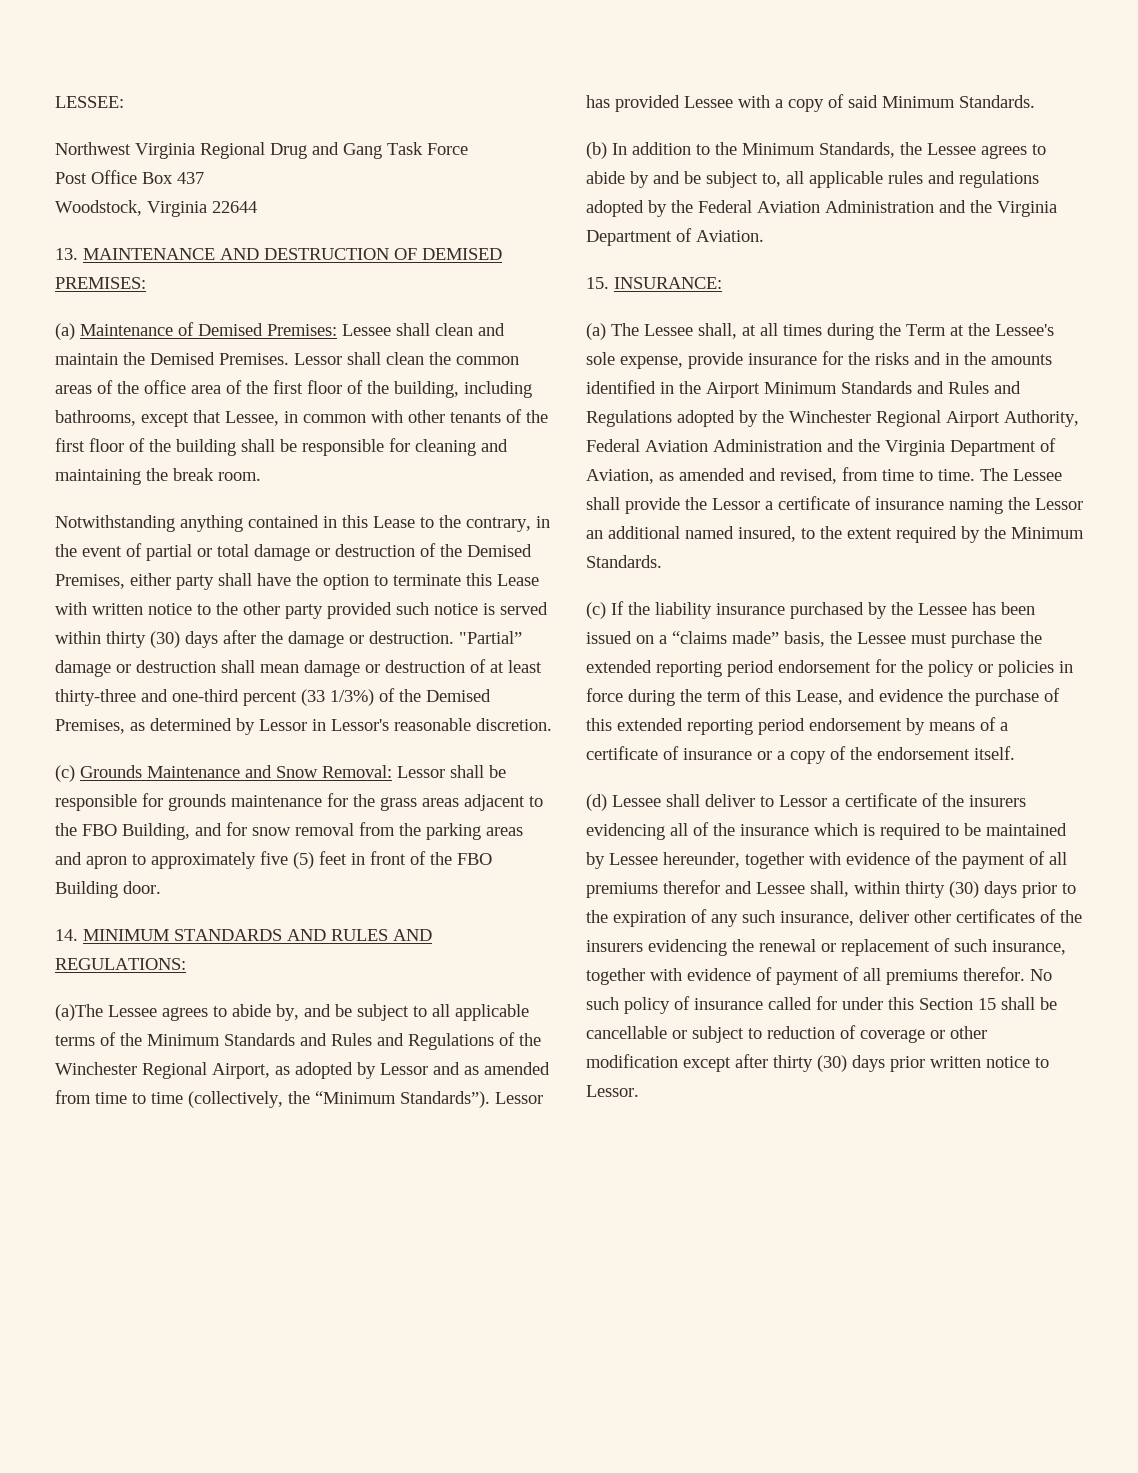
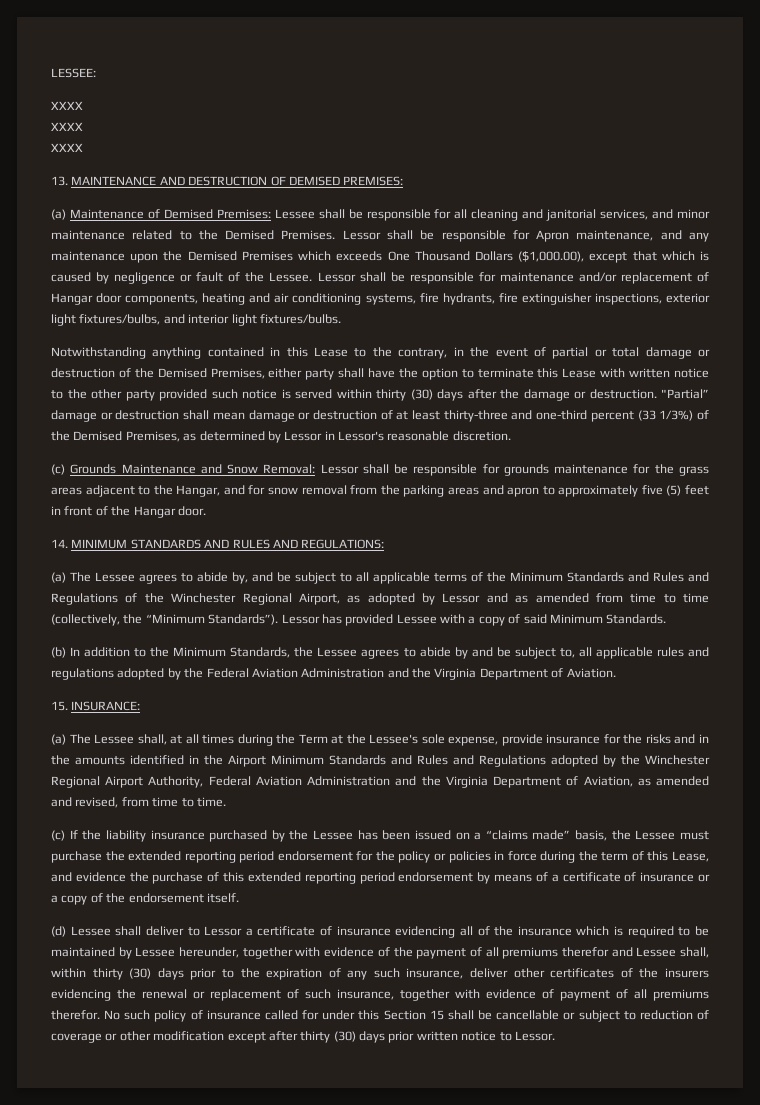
[55,142,468,159] [55,170,204,184] [55,200,257,217] Northwest Virginia Regional Drug and Gang Task Force // Post Office Box 437 // Woodstock, Virginia 22644 -> [51,101,83,110] [51,122,83,131] [51,143,83,152] XXXX // XXXX // XXXX
[435,323,505,336] [55,353,118,365] clean and maintain -> [348,209,710,221] [51,230,192,240] be responsible for all cleaning and janitorial services, and minor maintenance related to
[386,352,519,365] [55,380,532,398] [55,409,548,427] [55,438,508,456] [55,468,261,485] clean the common areas of the office area of the first floor of the building, including bathrooms, except that Lessee, in common with other tenants of the first floor of the building shall be responsible for cleaning and maintaining the break room. -> [420,230,710,242] [51,251,709,263] [51,272,709,284] [51,293,711,305] [51,314,341,326] be responsible for Apron maintenance, and any maintenance upon the Demised Premises which exceeds One Thousand Dollars ($1,000.00), except that which is caused by negligence or fault of the Lessee. Lessor shall be responsible for maintenance and/or replacement of Hangar door components, heating and air conditioning systems, fire hydrants, fire extinguisher inspections, exterior light fixtures/bulbs, and interior light fixtures/bulbs.
[82,823,190,840] FBO Building, -> [176,485,221,497] Hangar,
[457,853,492,865] [55,881,118,898] FBO Building -> [133,506,176,518] Hangar
[55,1004,103,1021] (a)The -> [51,572,91,583] (a) The
[980,468,1062,481] [586,496,1083,514] [586,526,1084,543] [586,555,662,568] The Lessee shall provide the Lessor a certificate of insurance naming the Lessor an additional named insured, to the extent required by the Minimum Standards. -> (226, 802) none
[942,794,1026,807] the insurers -> [336,926,391,936] insurance

